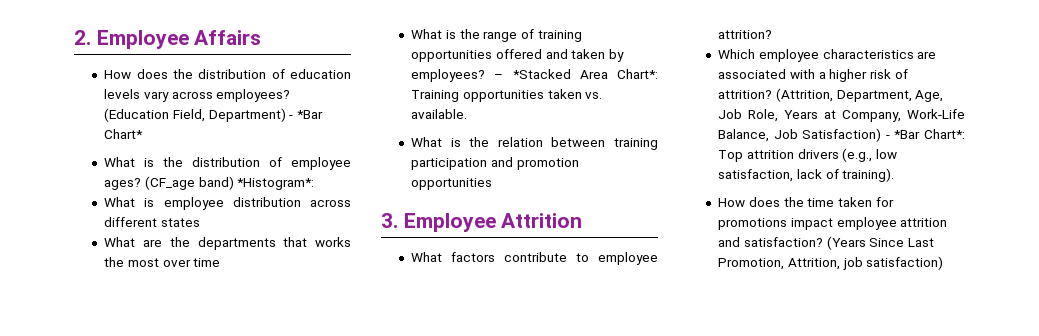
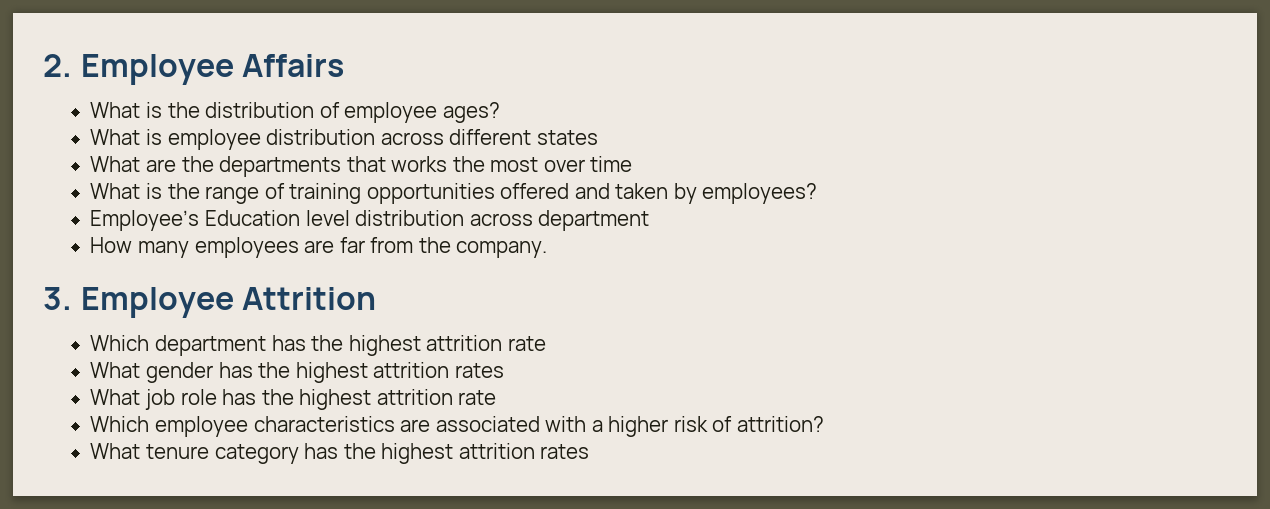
[104,69,351,79] [104,89,291,102] [104,108,323,122] [104,129,144,139] // How does the distribution of education levels vary across employees? (Education Field, Department) - *Bar Chart* -> (345, 65) none
[144,176,315,190] (CF_age band) *Histogram*: -> (500, 112) none
[494,69,658,79] [411,89,603,102] [411,109,468,119] [411,137,658,150] [411,157,579,170] [411,178,493,190] [381,213,583,232] [411,252,658,265] [718,30,773,39] – *Stacked Area Chart*: Training opportunities taken vs. available. // What is the relation between training participation and promotion opportunities // 3. Employee Attrition // What factors contribute to employee attrition? -> [90,210,650,231] [90,237,548,258] [43,287,377,318] [90,335,546,356] [90,362,504,383] [90,389,497,410] // Employee’s Education level distribution across department // How many employees are far from the company. // 3. Employee Attrition // Which department has the highest attrition rate // What gender has the highest attrition rates // What job role has the highest attrition rate
[775,88,944,102] [718,109,965,122] [718,128,965,142] [718,148,897,162] [718,168,895,182] [718,197,894,207] [718,217,948,230] [718,236,934,250] [718,256,944,270] (Attrition, Department, Age, Job Role, Years at Company, Work-Life Balance, Job Satisfaction) - *Bar Chart*: Top attrition drivers (e.g., low satisfaction, lack of training). // How does the time taken for promotions impact employee attrition and satisfaction? (Years Since Last Promotion, Attrition, job satisfaction) -> [90,443,590,464] // What tenure category has the highest attrition rates

